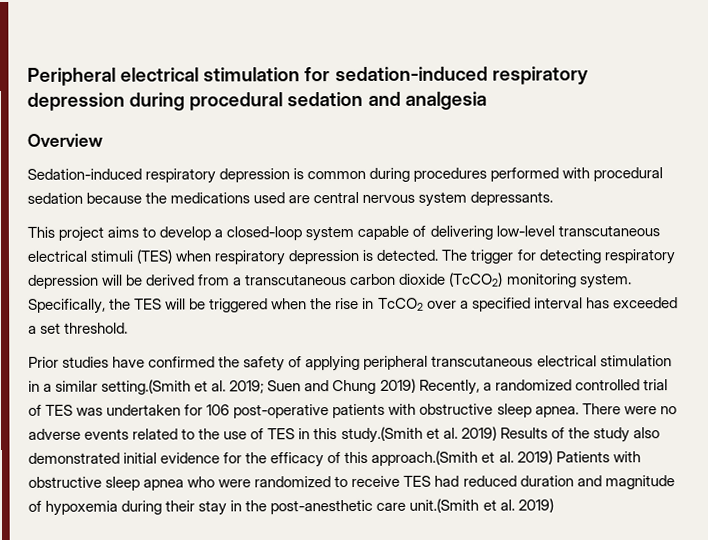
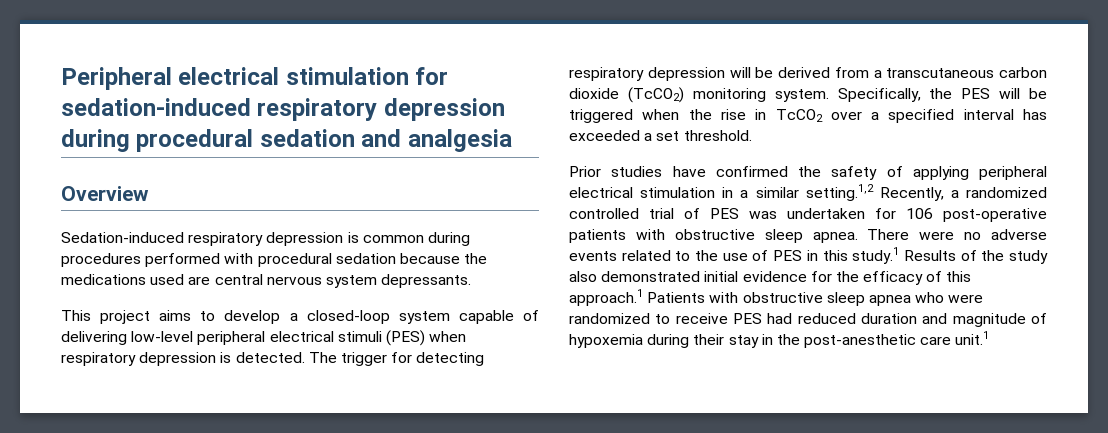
[557,225,660,237] transcutaneous -> [197,331,266,345] peripheral
[136,249,173,264] (TES) -> [385,330,425,346] (PES)
[134,298,163,310] TES -> [961,88,991,99] PES
[431,355,534,367] transcutaneous -> (1047, 173) none
[101,378,416,395] setting.(Smith et al. 2019; Suen and Chung 2019) -> [805,184,874,201] setting.1,2
[45,404,74,416] TES -> [710,208,739,219] PES
[267,428,296,440] TES -> [773,250,803,261] PES
[340,426,497,444] study.(Smith et al. 2019) -> [852,247,900,264] study.1
[371,450,553,466] approach.(Smith et al. 2019) -> [569,289,643,306] approach.1
[403,475,432,487] TES -> [733,313,762,324] PES
[409,498,554,513] unit.(Smith et al. 2019) -> [955,331,990,345] unit.1

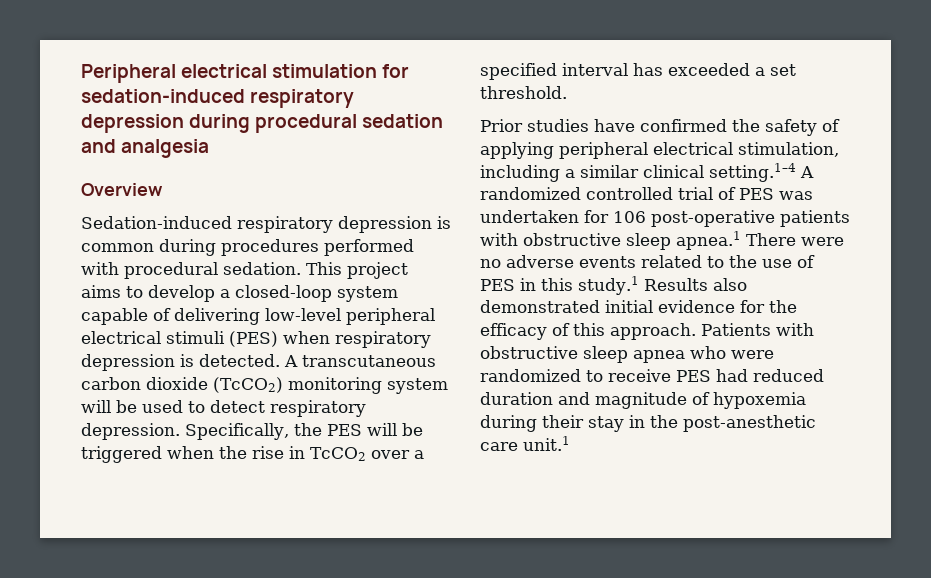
[335,253,488,264] [61,274,472,288] sedation because the medications used are central nervous system depressants. // -> [223,262,301,275] sedation.
[308,352,485,366] [569,67,882,81] The trigger for detecting respiratory depression will be derived from a -> [284,355,298,367] A
[774,89,829,102] system. -> [386,378,448,394] [81,400,366,417] [81,423,180,440] system will be used to detect respiratory depression.
[640,184,959,201] stimulation in a similar setting.1,2 Recently, a -> [738,142,839,157] [480,163,814,182] stimulation, including a similar clinical setting.1–4 A
[812,232,858,243] apnea. -> [676,231,741,250] apnea.1
[960,250,1048,264] of the study -> (708, 284) none
[569,289,643,306] approach.1 -> [610,323,696,340] approach.

